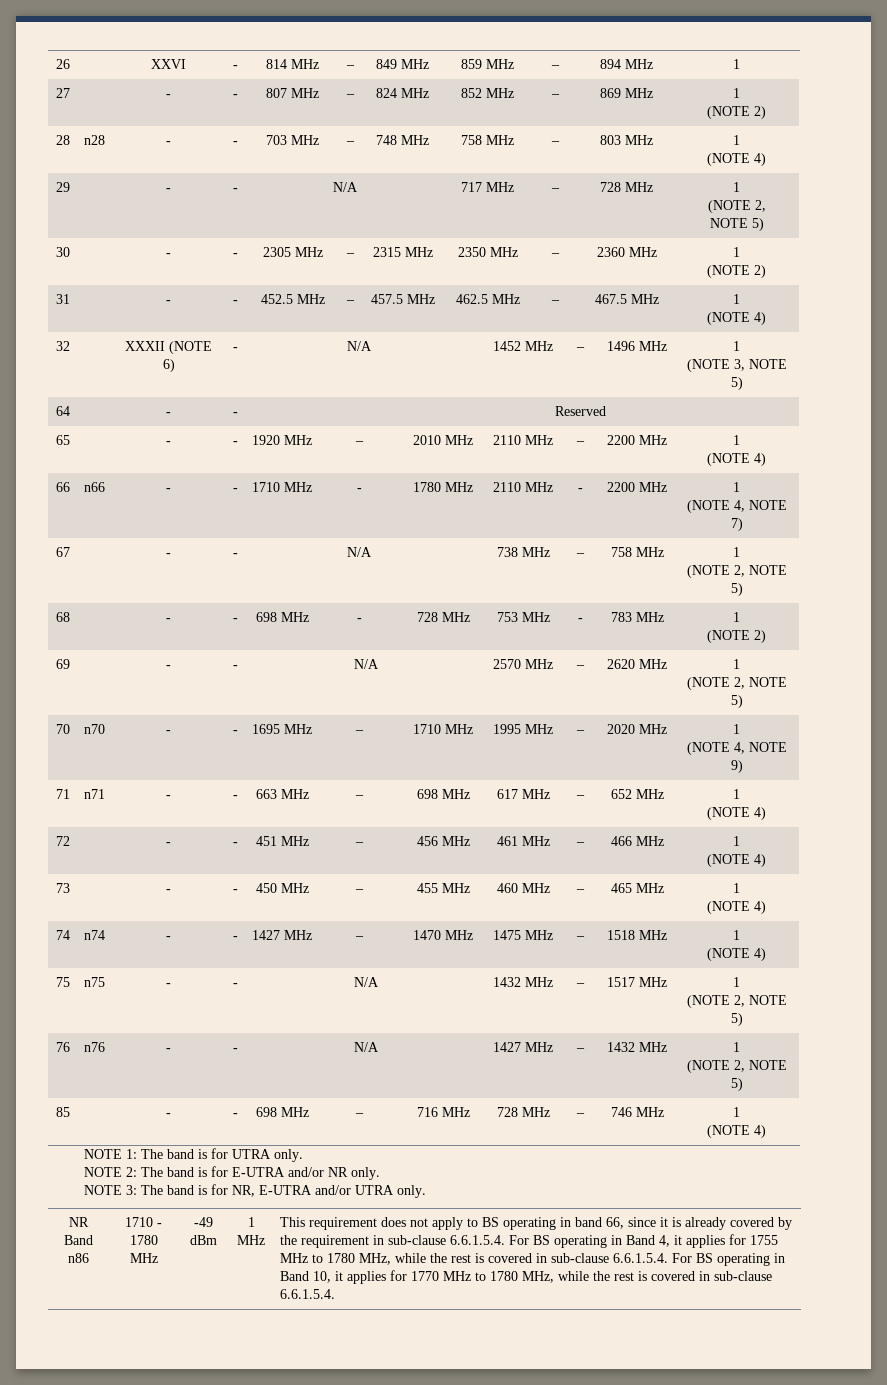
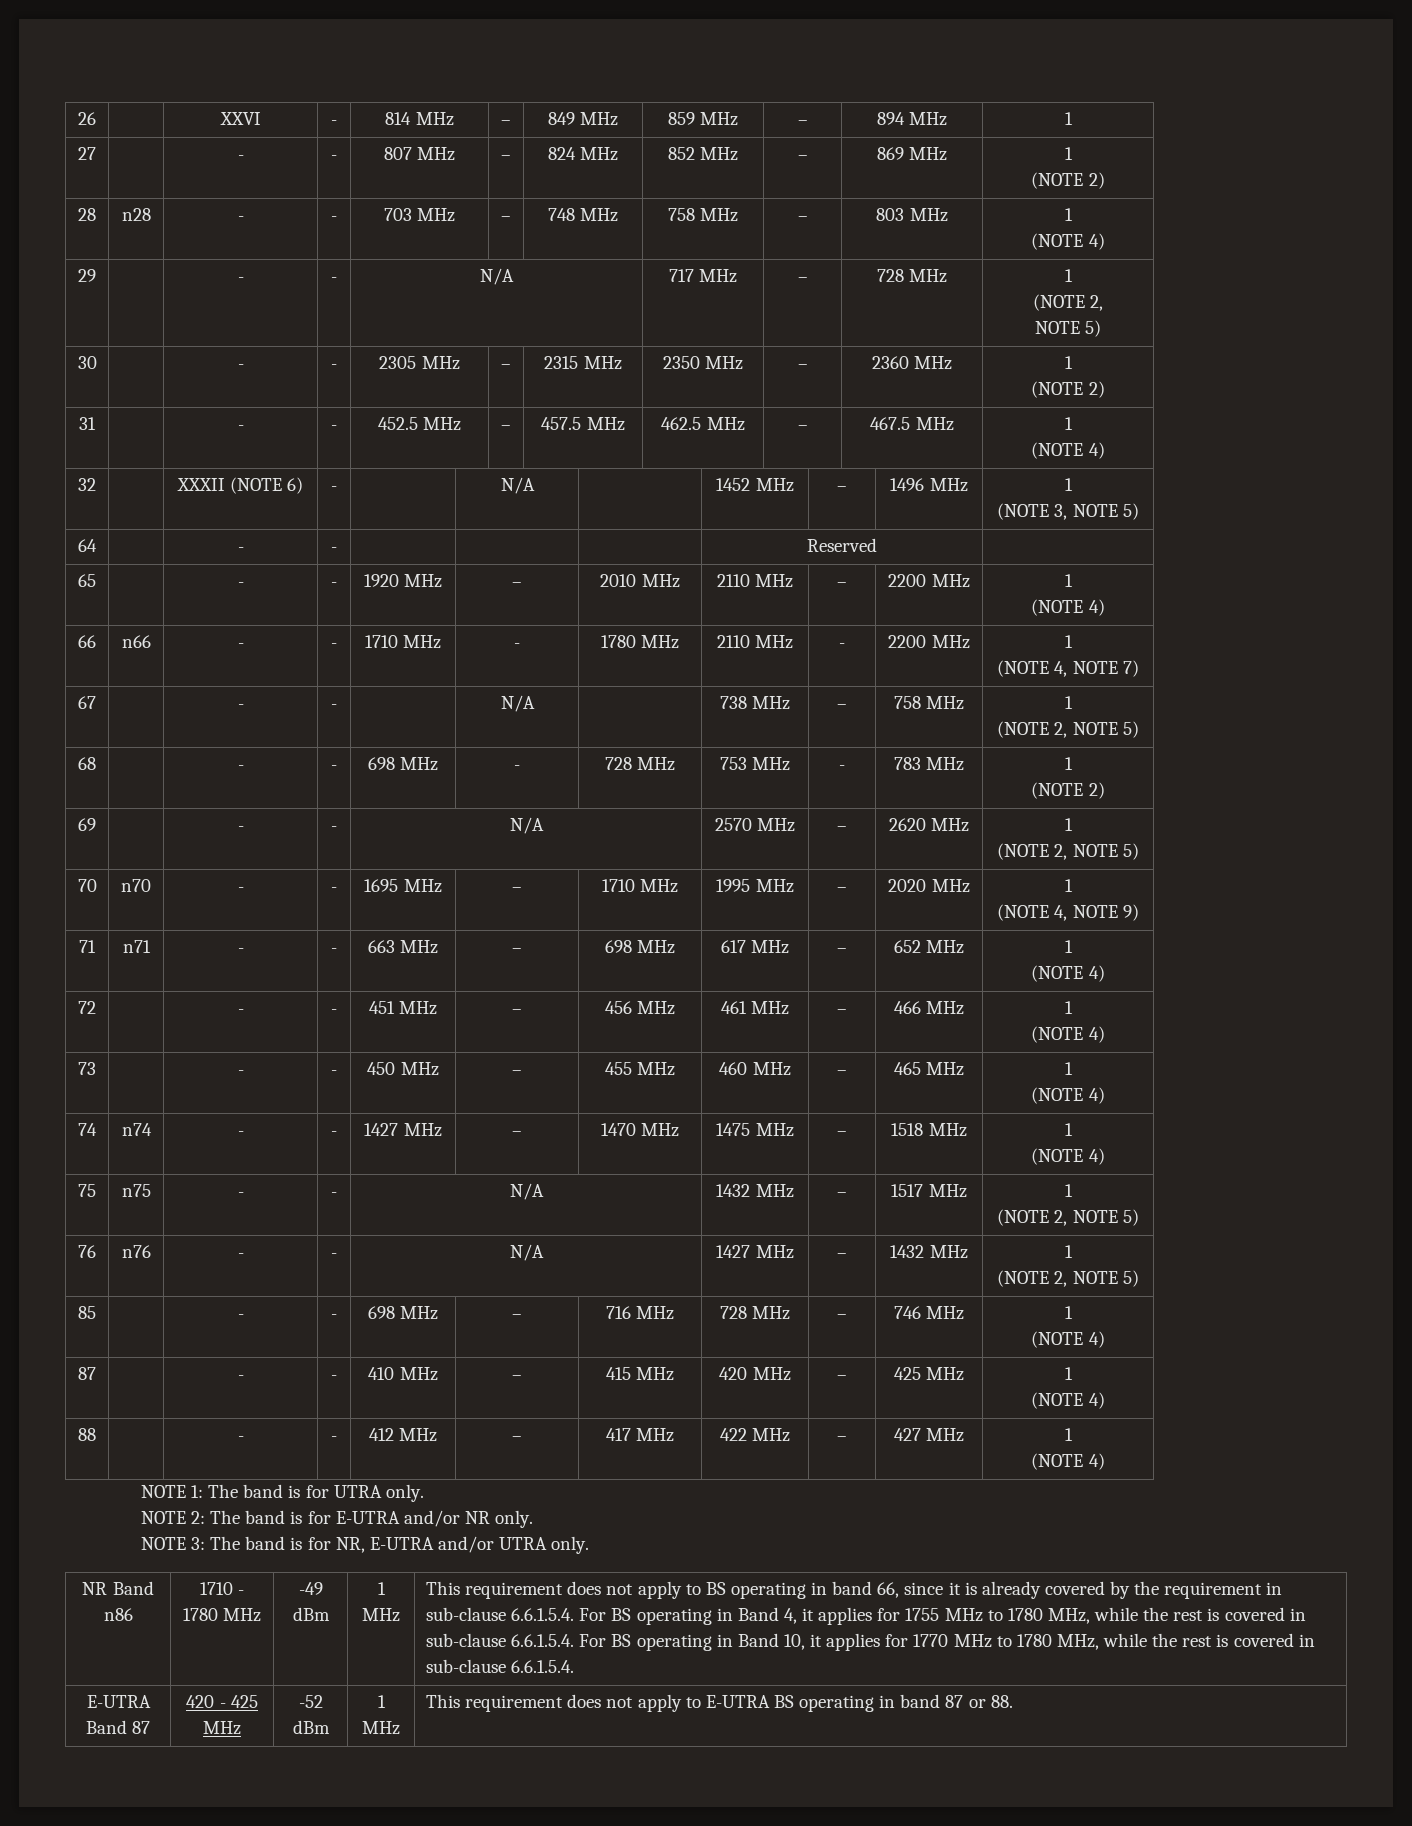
(766, 1131) none -> [78,1367,96,1380] [237,1375,244,1380] [331,1375,337,1380] [368,1367,438,1381] [512,1375,522,1380] [605,1367,675,1381] [719,1367,791,1381] [837,1375,847,1380] [893,1367,965,1381] [1064,1367,1073,1380] [1031,1392,1105,1409] [78,1428,96,1441] [237,1436,244,1441] [331,1436,337,1441] [368,1428,438,1442] [512,1436,522,1441] [605,1428,675,1442] [719,1428,791,1442] [837,1436,847,1441] [893,1428,965,1442] [1064,1428,1073,1441] [1031,1453,1105,1470] // 87 | | - | - | 410 MHz | – | 415 MHz | 420 MHz | – | 425 MHz | 1 // (NOTE 4) // 88 | | - | - | 412 MHz | – | 417 MHz | 422 MHz | – | 427 MHz | 1 // (NOTE 4)
(335, 1294) none -> [86,1695,151,1708] [85,1720,151,1734] [186,1695,258,1708] [203,1721,241,1735] [298,1695,323,1708] [292,1720,330,1734] [377,1695,386,1708] [362,1721,400,1735] [425,1694,1013,1712] // E-UTRA Band 87 | 420 - 425 MHz | -52 dBm | 1 MHz | This requirement does not apply to E-UTRA BS operating in band 87 or 88.

